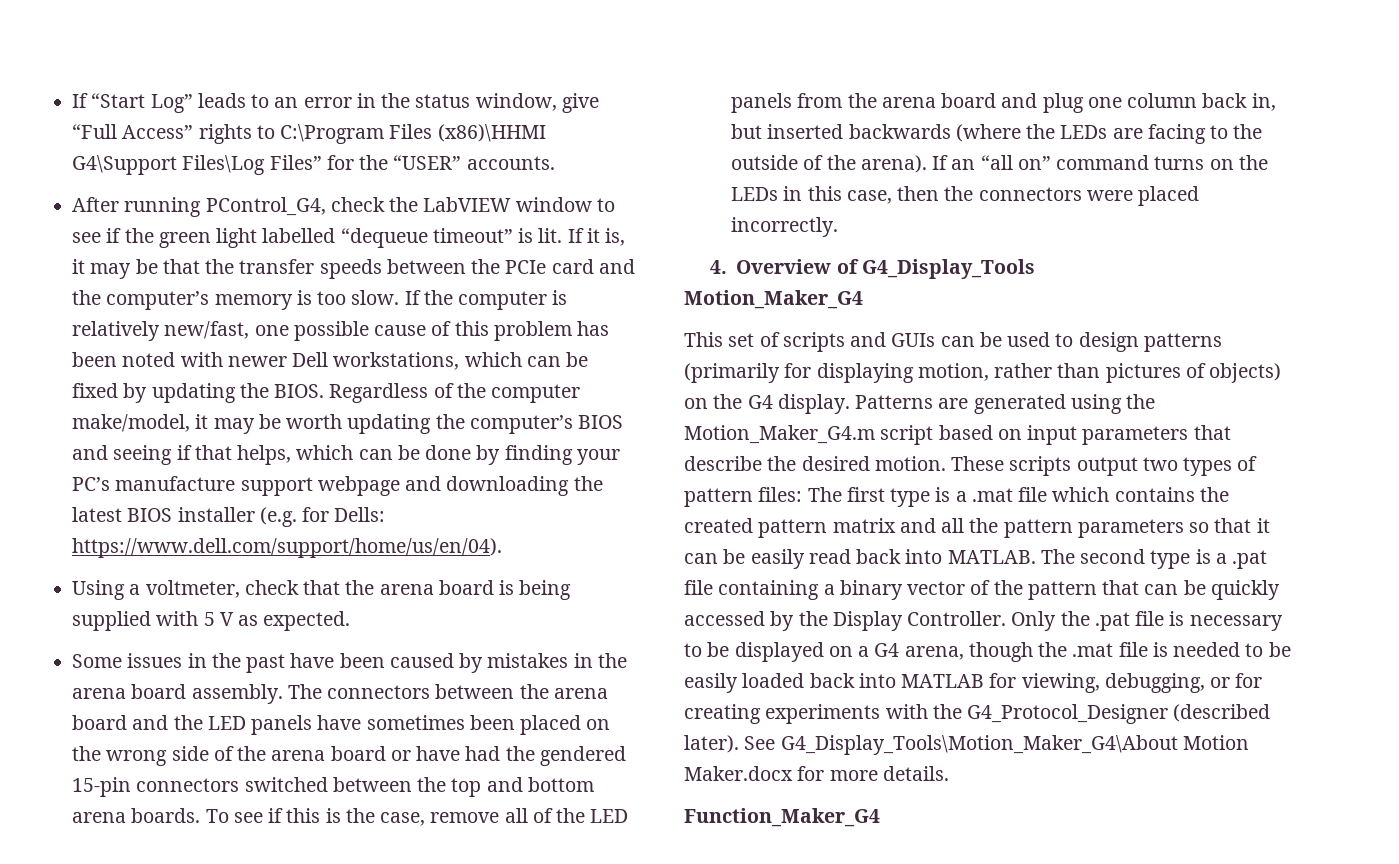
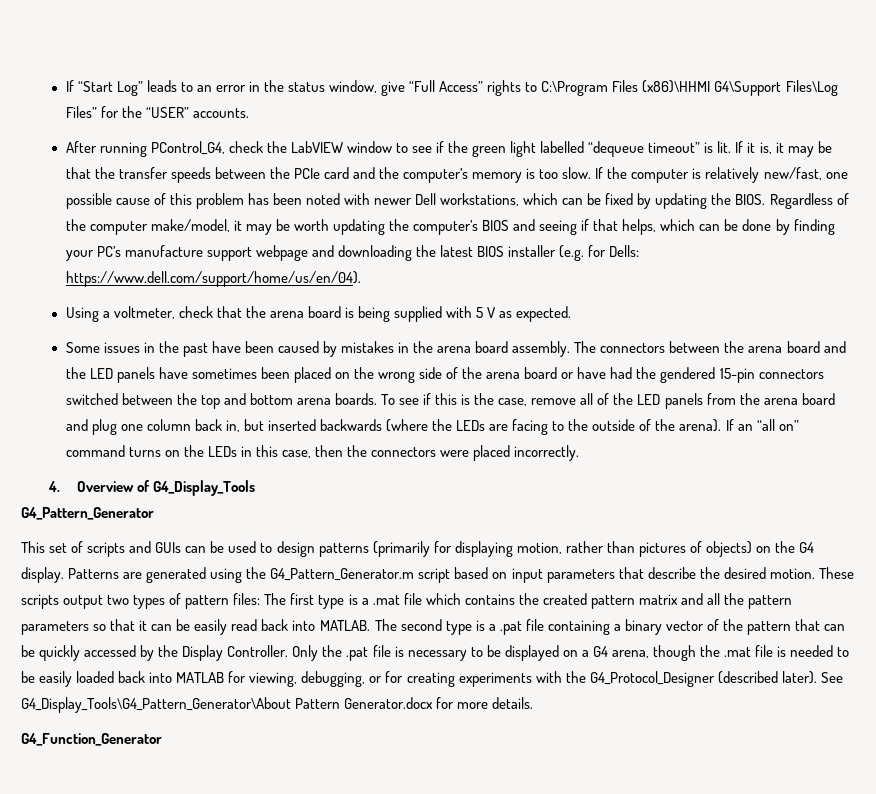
[684,290,863,309] Motion_Maker_G4 -> [21,507,154,520] G4_Pattern_Generator
[684,425,875,444] Motion_Maker_G4.m -> [270,568,415,581] G4_Pattern_Generator.m
[780,735,1249,755] [684,766,793,781] G4_Display_Tools\Motion_Maker_G4\About Motion Maker.docx -> [21,697,434,713] G4_Display_Tools\G4_Pattern_Generator\About Pattern Generator.docx
[684,808,880,827] Function_Maker_G4 -> [21,733,162,746] G4_Function_Generator

